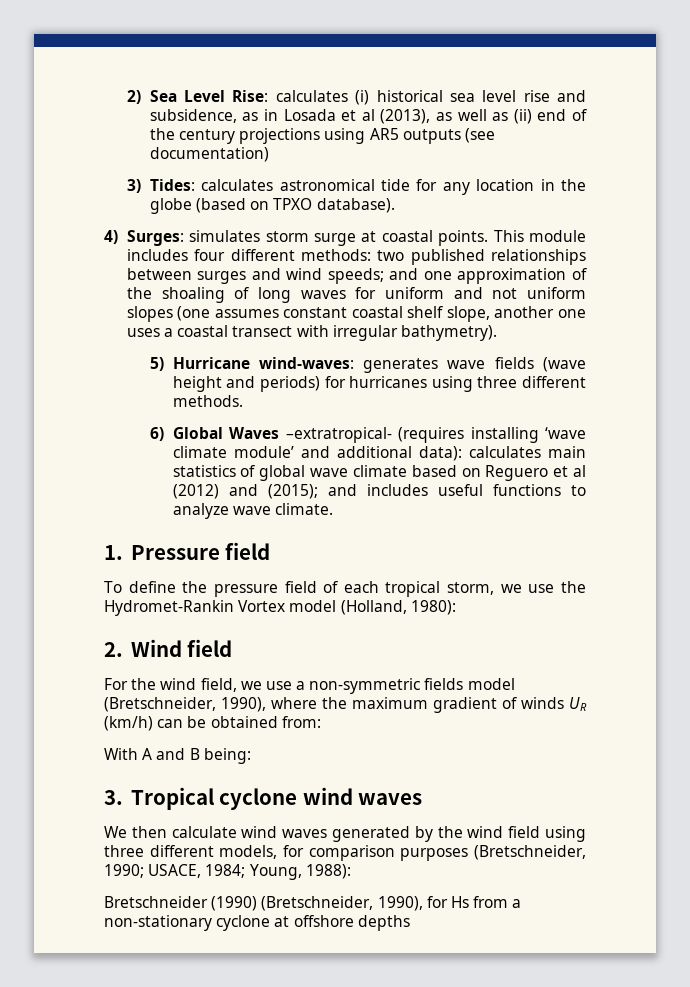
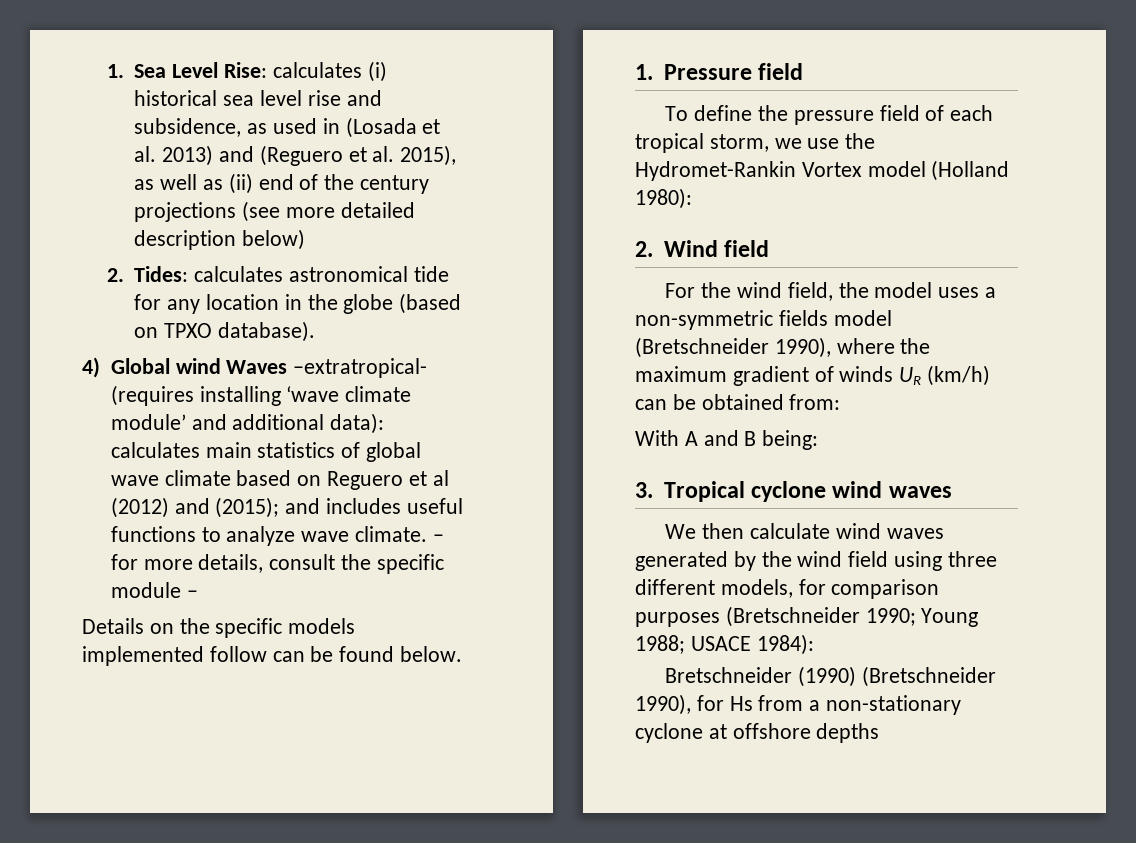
[126,90,141,104] 2) -> [106,64,124,78] 1.
[263,109,431,124] in Losada et al (2013), -> [272,117,441,138] [134,145,457,166] used in (Losada et al. 2013) and (Reguero et al. 2015),
[324,128,495,144] [149,147,269,162] [126,179,141,193] using AR5 outputs (see documentation) // 3) -> [242,201,415,222] [134,229,306,250] [106,268,124,282] (see more detailed description below) // 2.
[126,230,586,246] [126,249,586,265] [126,268,587,284] [126,287,586,303] [126,306,586,322] [126,325,497,341] [149,357,586,373] [172,376,586,392] [172,395,243,407] [149,427,223,441] Surges: simulates storm surge at coastal points. This module includes four different methods: two published relationships between surges and wind speeds; and one approximation of the shoaling of long waves for uniform and not uniform slopes (one assumes constant coastal shelf slope, another one uses a coastal transect with irregular bathymetry). // 5) Hurricane wind-waves: generates wave fields (wave height and periods) for hurricanes using three different methods. // 6) Global -> [110,358,221,374] Global wind
(334, 509) none -> [432,534,444,542] [110,554,444,574] [110,582,198,598] [82,618,356,638] [82,646,463,666] – for more details, consult the specific module – // Details on the specific models implemented follow can be found below.
[340,600,407,615] (Holland, -> [931,160,1010,181] (Holland
[240,681,292,690] we use -> [838,282,980,298] the model uses
[104,697,216,712] (Bretschneider, -> [635,337,769,358] (Bretschneider
[474,845,586,860] [104,864,351,880] (Bretschneider, 1990; USACE, 1984; Young, 1988): -> [725,606,979,627] [635,634,814,655] (Bretschneider 1990; Young 1988; USACE 1984):
[261,896,374,911] (Bretschneider, -> [862,666,997,687] (Bretschneider

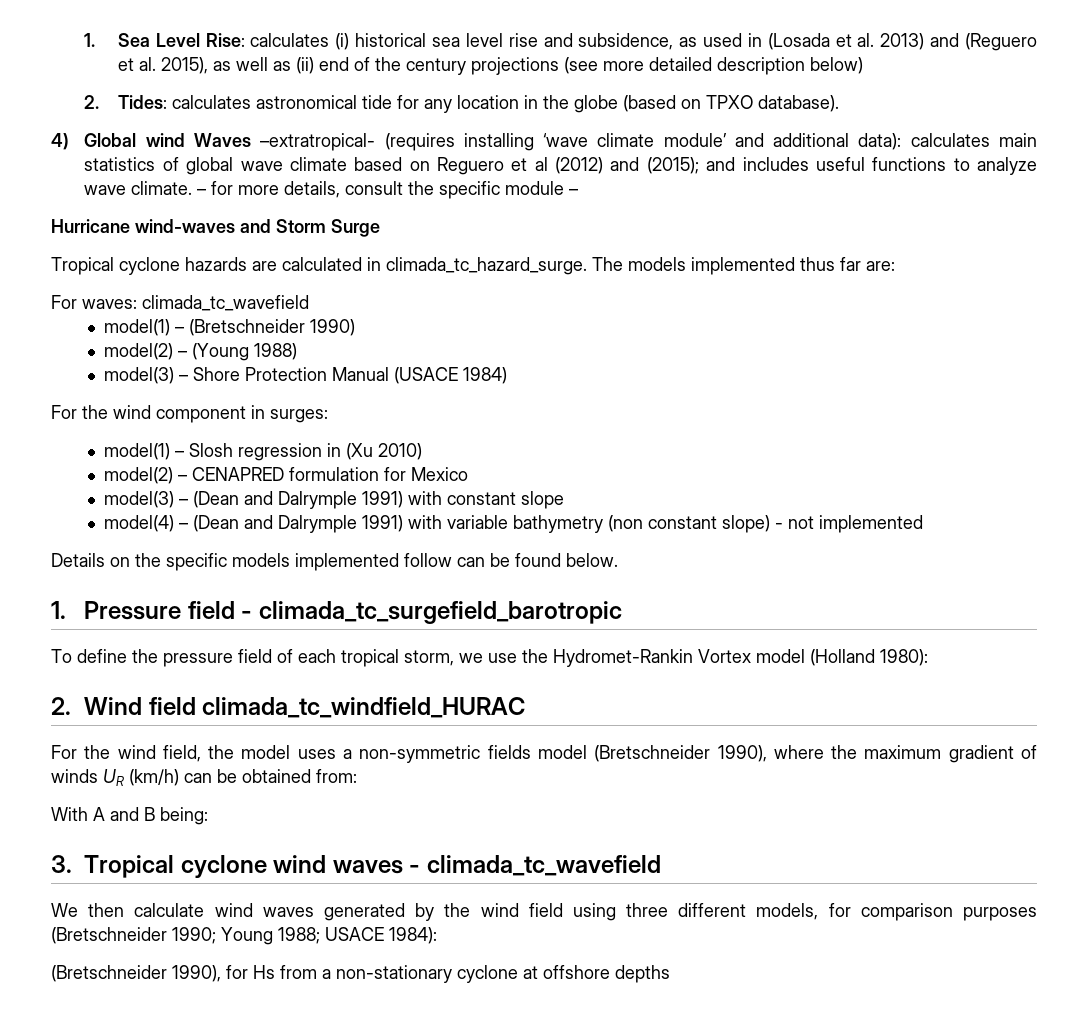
(198, 594) none -> [51,219,380,237] [51,257,895,275] [51,295,309,311] [104,319,356,336] [104,343,298,361] [104,367,508,384] [51,405,328,423] [104,443,423,461] [104,467,469,484] [104,491,565,509] [104,515,924,533] // Hurricane wind-waves and Storm Surge // Tropical cyclone hazards are calculated in climada_tc_hazard_surge. The models implemented thus far are: // For waves: climada_tc_wavefield // model(1) – (Bretschneider 1990) // model(2) – (Young 1988) // model(3) – Shore Protection Manual (USACE 1984) // For the wind component in surges: // model(1) – Slosh regression in (Xu 2010) // model(2) – CENAPRED formulation for Mexico // model(3) – (Dean and Dalrymple 1991) with constant slope // model(4) – (Dean and Dalrymple 1991) with variable bathymetry (non constant slope) - not implemented
(804, 71) none -> [241,601,622,624] - climada_tc_surgefield_barotropic
(770, 248) none -> [202,697,526,718] climada_tc_windfield_HURAC
(952, 492) none -> [409,855,661,876] - climada_tc_wavefield
[665,666,857,687] Bretschneider (1990) -> (437, 935) none

